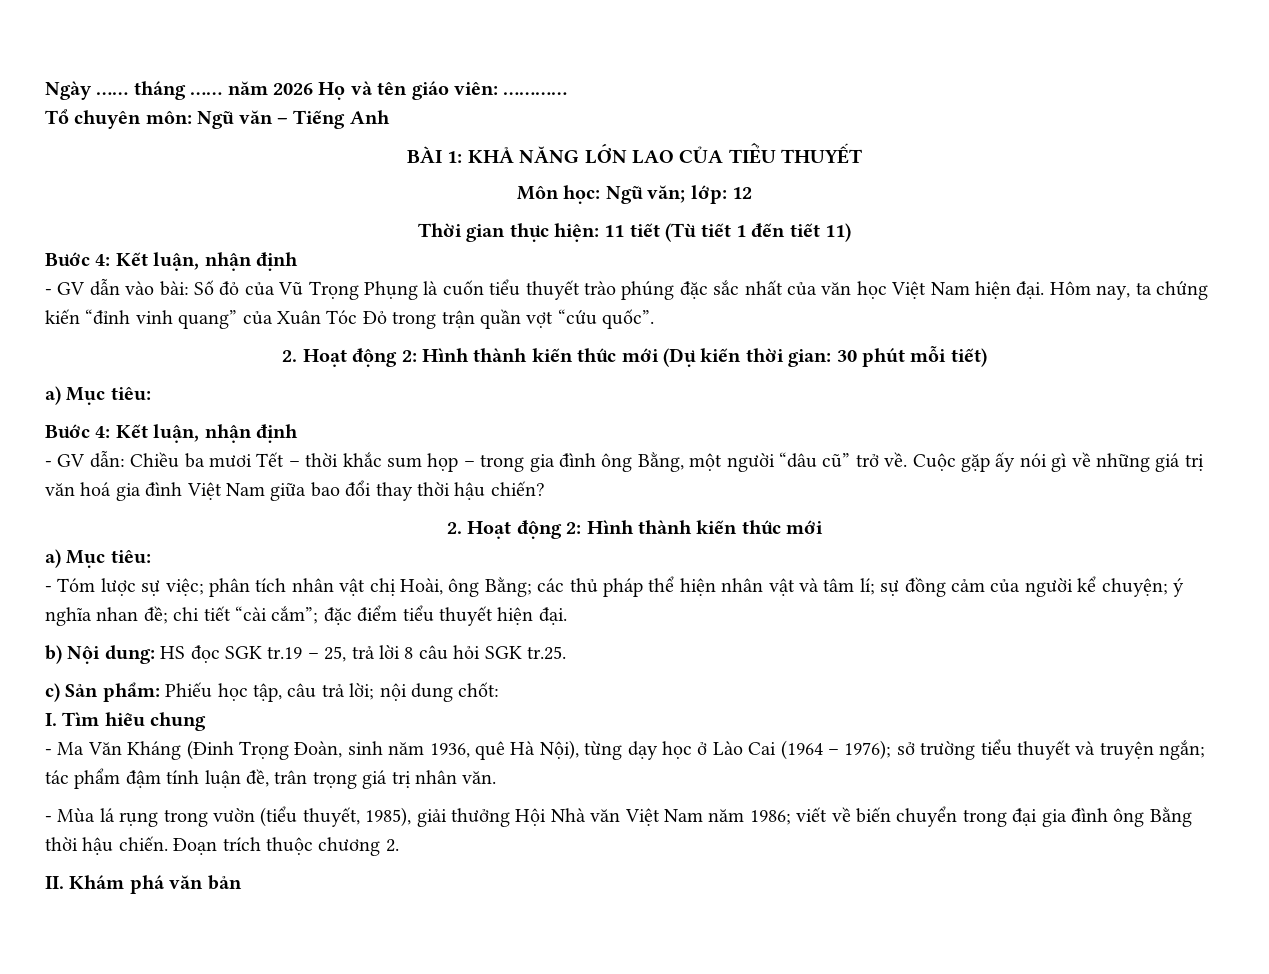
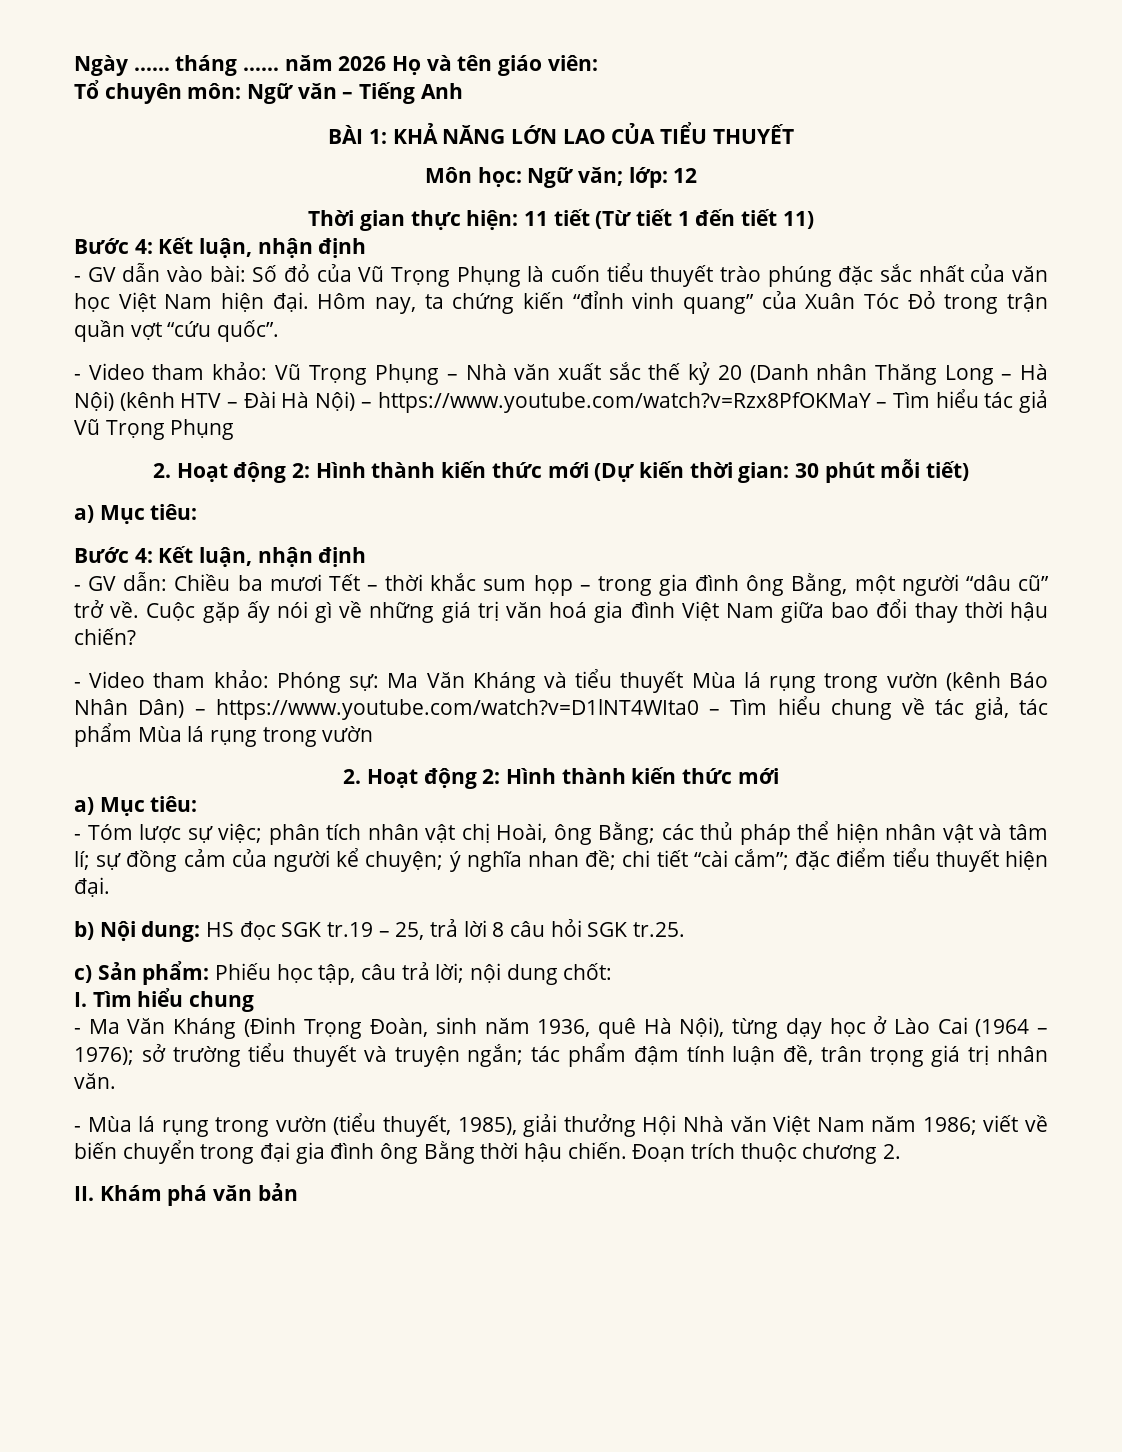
[503,92,568,95] ………… -> (598, 63) none
(655, 319) none -> [74,362,1048,385] [74,389,1048,413] [74,419,235,440] // - Video tham khảo: Vũ Trọng Phụng – Nhà văn xuất sắc thế kỷ 20 (Danh nhân Thăng Long – Hà Nội) (kênh HTV – Đài Hà Nội) – https://www.youtube.com/watch?v=Rzx8PfOKMaY – Tìm hiểu tác giả Vũ Trọng Phụng
(545, 488) none -> [74,669,1048,693] [74,696,1048,720] [74,723,374,747] // - Video tham khảo: Phóng sự: Ma Văn Kháng và tiểu thuyết Mùa lá rụng trong vườn (kênh Báo Nhân Dân) – https://www.youtube.com/watch?v=D1lNT4WIta0 – Tìm hiểu chung về tác giả, tác phẩm Mùa lá rụng trong vườn

